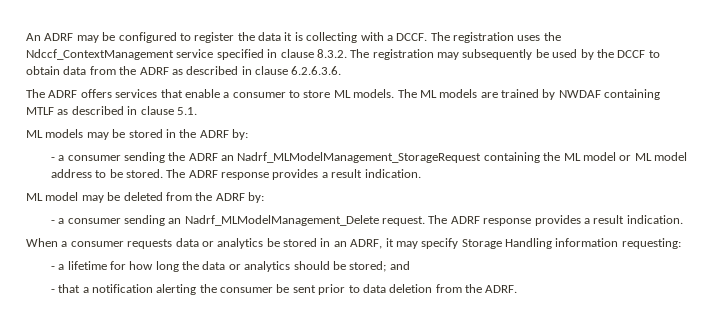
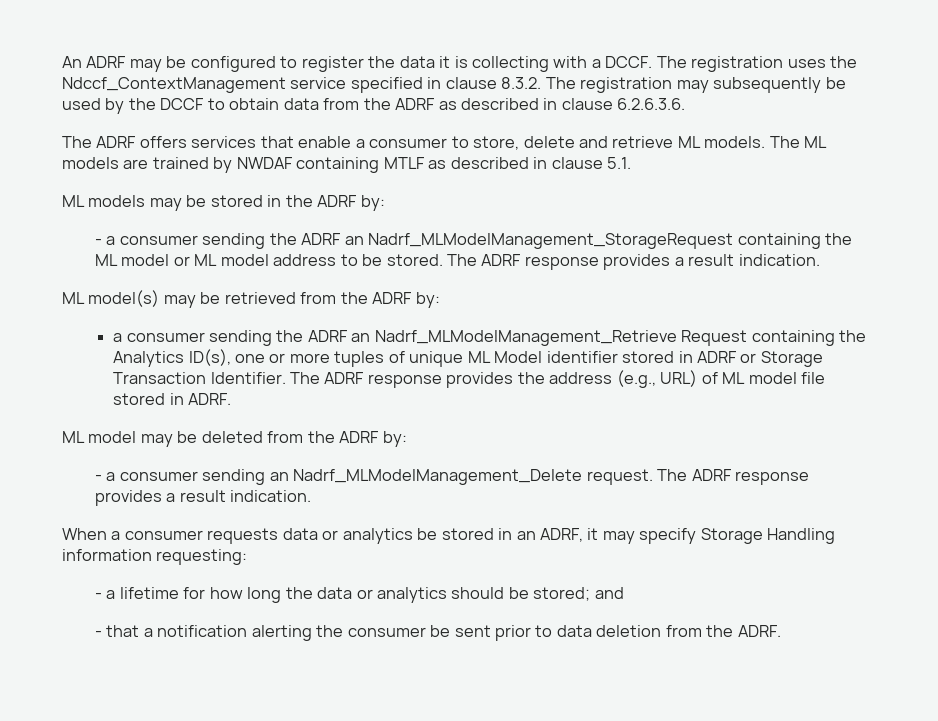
[303,90,331,98] store -> [473,136,674,150] store, delete and retrieve
(421, 173) none -> [62,290,440,308] [113,330,867,346] [113,349,823,367] [113,370,825,388] [113,393,231,405] // ML model(s) may be retrieved from the ADRF by: // a consumer sending the ADRF an Nadrf_MLModelManagement_Retrieve Request containing the Analytics ID(s), one or more tuples of unique ML Model identifier stored in ADRF or Storage Transaction Identifier. The ADRF response provides the address (e.g., URL) of ML model file stored in ADRF.

